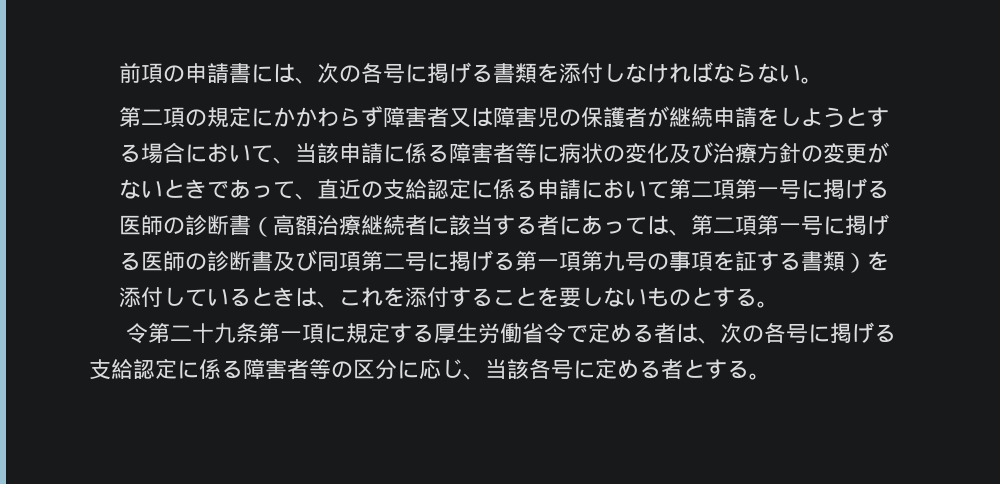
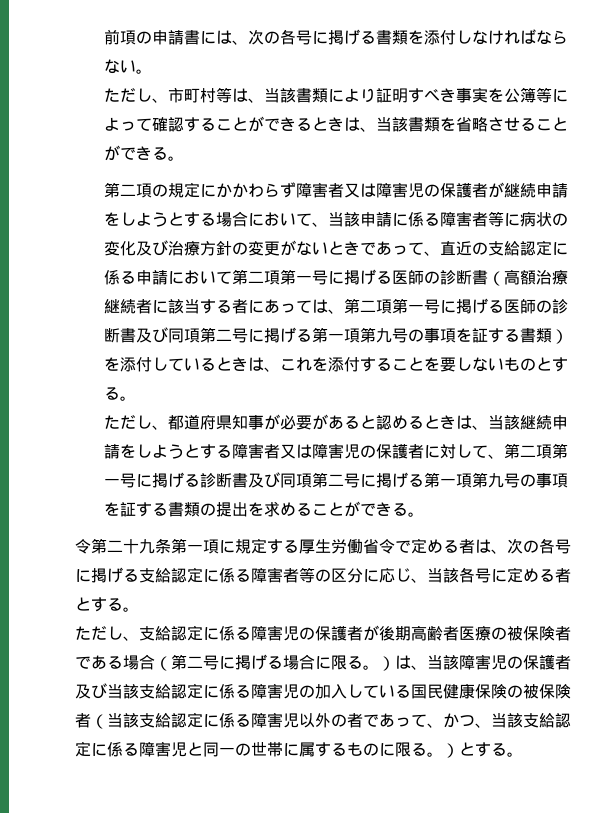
(824, 80) none -> [104,87,569,103] [104,116,569,132] [104,145,185,161] // ただし、市町村等は、当該書類により証明すべき事実を公簿等によって確認することができるときは、当該書類を省略させることができる。
(780, 304) none -> [104,414,569,430] [104,443,569,459] [104,472,569,488] [104,501,425,517] // ただし、都道府県知事が必要があると認めるときは、当該継続申請をしようとする障害者又は障害児の保護者に対して、第二項第一号に掲げる診断書及び同項第二号に掲げる第一項第九号の事項を証する書類の提出を求めることができる。
(771, 376) none -> [75,625,571,641] [75,654,571,671] [75,683,571,699] [75,712,571,729] [75,741,523,758] // ただし、支給認定に係る障害児の保護者が後期高齢者医療の被保険者である場合（第二号に掲げる場合に限る。）は、当該障害児の保護者及び当該支給認定に係る障害児の加入している国民健康保険の被保険者（当該支給認定に係る障害児以外の者であって、かつ、当該支給認定に係る障害児と同一の世帯に属するものに限る。）とする。

